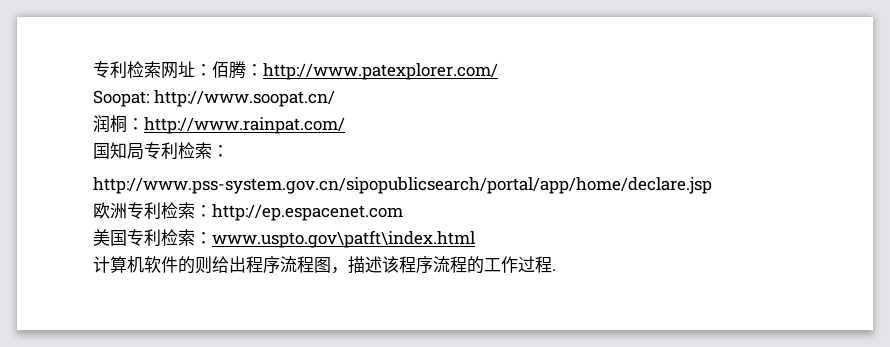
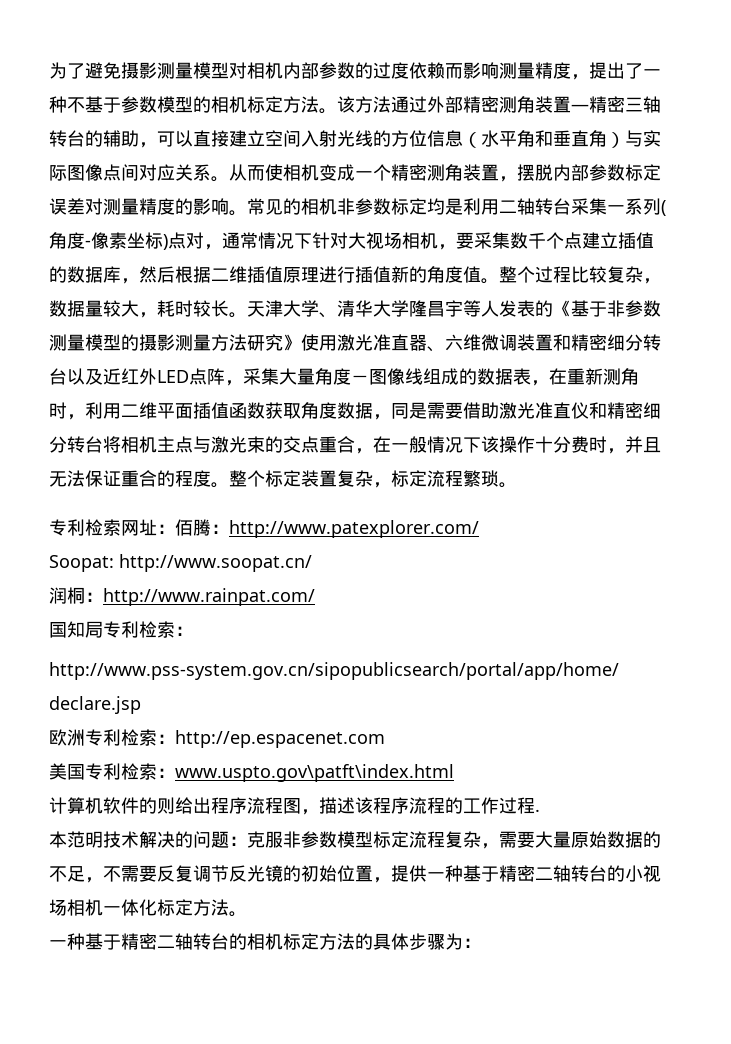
(93, 69) none -> [49,62,661,80] [49,96,661,114] [49,130,661,148] [49,164,661,182] [49,198,666,216] [49,232,654,250] [49,266,661,284] [49,300,661,318] [49,334,661,352] [49,368,639,386] [49,402,661,420] [49,436,661,454] [49,470,517,488] 为了避免摄影测量模型对相机内部参数的过度依赖而影响测量精度，提出了一种不基于参数模型的相机标定方法。该方法通过外部精密测角装置—精密三轴转台的辅助，可以直接建立空间入射光线的方位信息（水平角和垂直角）与实际图像点间对应关系。从而使相机变成一个精密测角装置，摆脱内部参数标定误差对测量精度的影响。常见的相机非参数标定均是利用二轴转台采集一系列(角度-像素坐标)点对，通常情况下针对大视场相机，要采集数千个点建立插值的数据库，然后根据二维插值原理进行插值新的角度值。整个过程比较复杂，数据量较大，耗时较长。天津大学、清华大学隆昌宇等人发表的《基于非参数测量模型的摄影测量方法研究》使用激光准直器、六维微调装置和精密细分转台以及近红外LED点阵，采集大量角度－图像线组成的数据表，在重新测角时，利用二维平面插值函数获取角度数据，同是需要借助激光准直仪和精密细分转台将相机主点与激光束的交点重合，在一般情况下该操作十分费时，并且无法保证重合的程度。整个标定装置复杂，标定流程繁琐。 //
(556, 270) none -> [49,831,661,849] [49,865,661,883] [49,899,247,917] [49,933,481,950] // 本范明技术解决的问题：克服非参数模型标定流程复杂，需要大量原始数据的不足，不需要反复调节反光镜的初始位置，提供一种基于精密二轴转台的小视场相机一体化标定方法。 // 一种基于精密二轴转台的相机标定方法的具体步骤为：

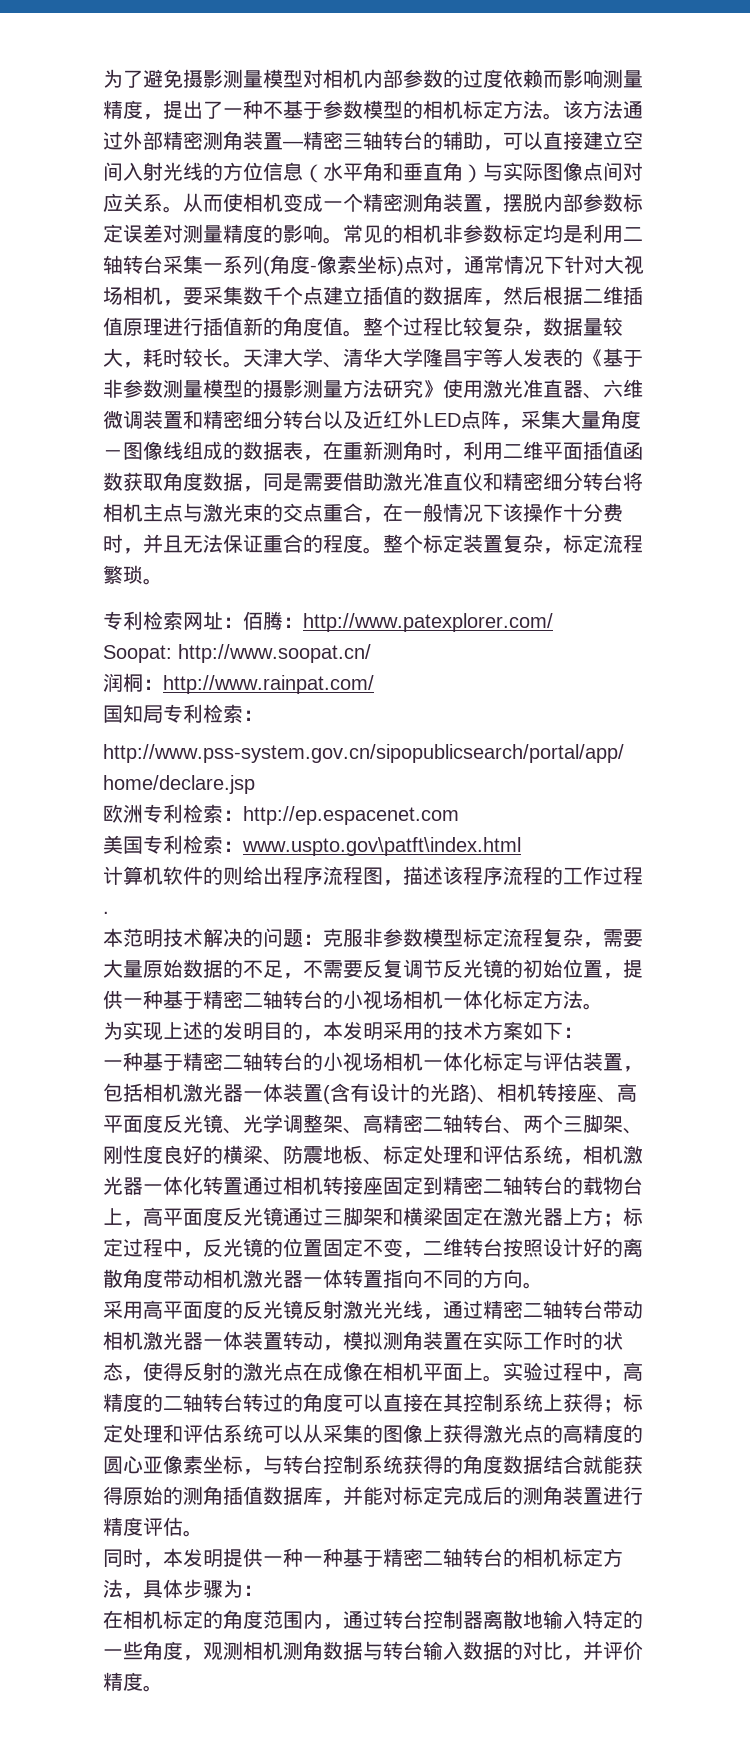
(247, 914) none -> [103,1021,583,1041] [103,1052,643,1072] [103,1083,637,1104] [103,1114,643,1134] [103,1145,643,1165] [103,1176,643,1195] [103,1207,643,1227] [103,1238,643,1258] [103,1269,543,1289] [103,1300,643,1320] [103,1331,623,1351] [103,1362,643,1382] [103,1393,643,1413] [103,1424,643,1443] [103,1455,643,1475] [103,1486,643,1506] [103,1517,203,1537] [103,1548,303,1568] 为实现上述的发明目的，本发明采用的技术方案如下： // 一种基于精密二轴转台的小视场相机一体化标定与评估装置，包括相机激光器一体装置(含有设计的光路)、相机转接座、高平面度反光镜、光学调整架、高精密二轴转台、两个三脚架、刚性度良好的横梁、防震地板、标定处理和评估系统，相机激光器一体化转置通过相机转接座固定到精密二轴转台的载物台上，高平面度反光镜通过三脚架和横梁固定在激光器上方；标定过程中，反光镜的位置固定不变，二维转台按照设计好的离散角度带动相机激光器一体转置指向不同的方向。 // 采用高平面度的反光镜反射激光光线，通过精密二轴转台带动相机激光器一体装置转动，模拟测角装置在实际工作时的状态，使得反射的激光点在成像在相机平面上。实验过程中，高精度的二轴转台转过的角度可以直接在其控制系统上获得；标定处理和评估系统可以从采集的图像上获得激光点的高精度的圆心亚像素坐标，与转台控制系统获得的角度数据结合就能获得原始的测角插值数据库，并能对标定完成后的测角装置进行精度评估。 // 同时，本发明提供一种
[355,933,373,950] 的 -> [123,1593,143,1599] ，
(481, 943) none -> [103,1610,643,1630] [103,1641,643,1661] [103,1672,163,1692] // 在相机标定的角度范围内，通过转台控制器离散地输入特定的一些角度，观测相机测角数据与转台输入数据的对比，并评价精度。

